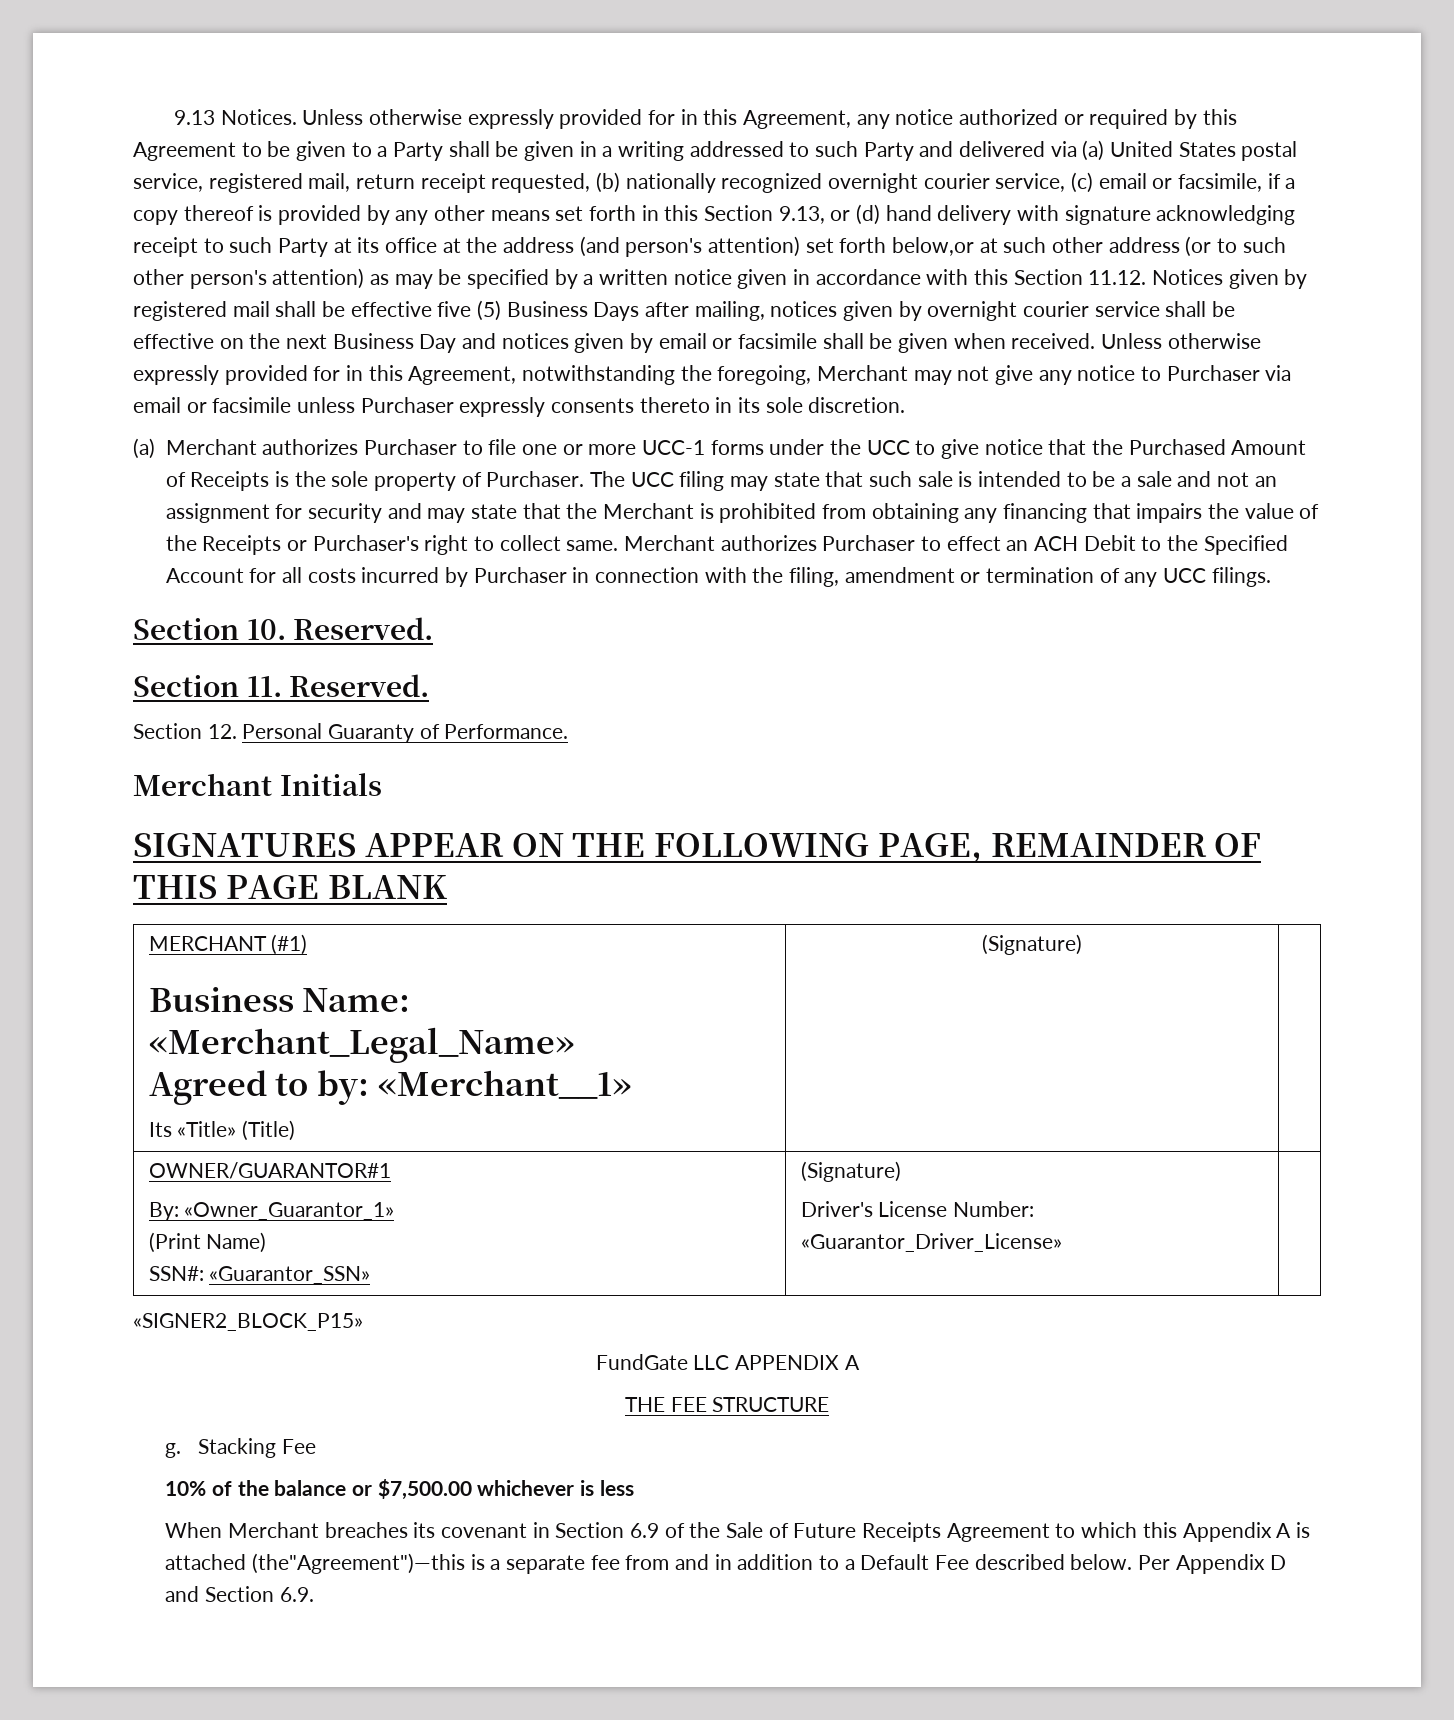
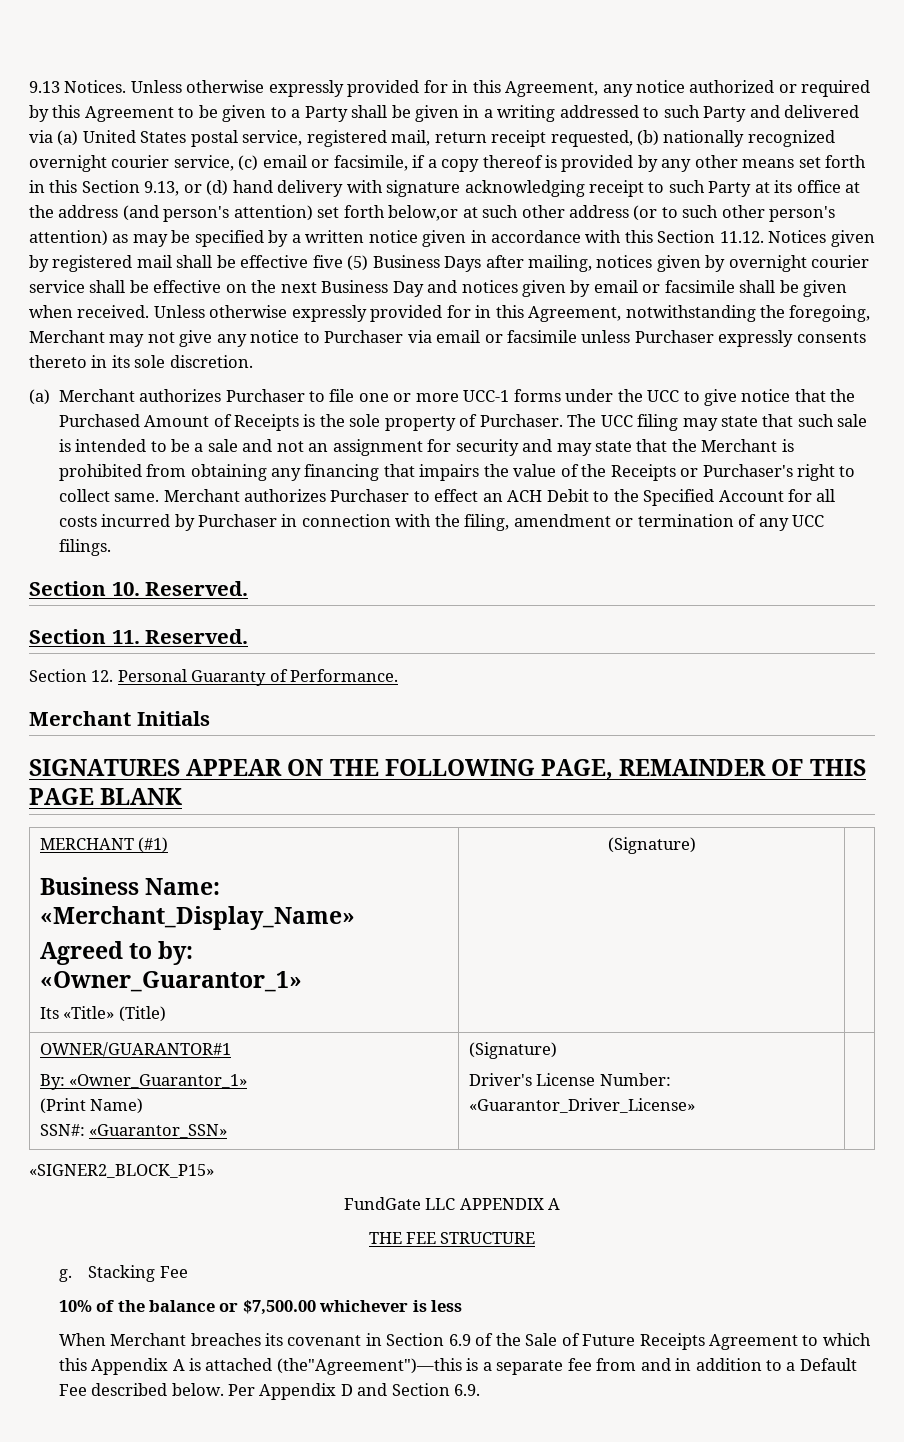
[148,1027,574,1063] «Merchant_Legal_Name» -> [39,906,355,930] «Merchant_Display_Name»
[377,1070,631,1099] «Merchant__1» -> [39,971,302,992] «Owner_Guarantor_1»

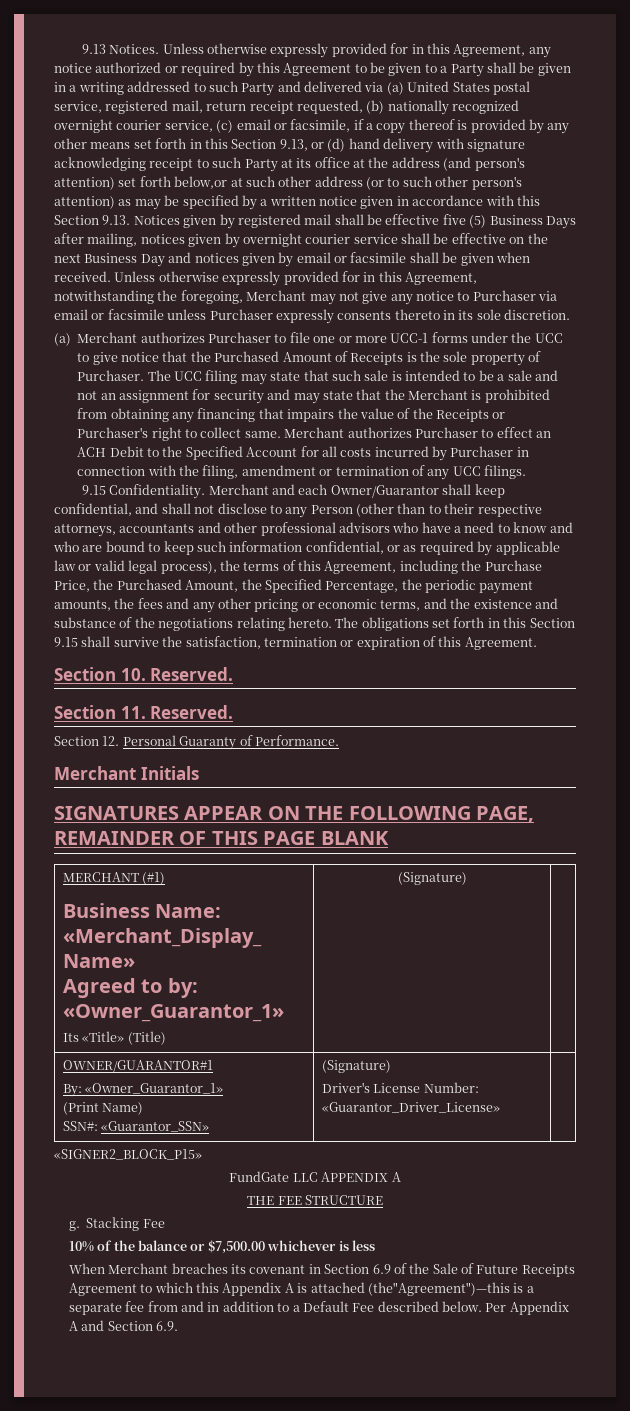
[719,231,764,243] 11.12. -> [102,215,131,225] 9.13.
(111, 547) none -> [81,484,505,499] [54,503,542,518] [54,522,573,537] [53,541,560,556] [54,560,542,574] [54,579,534,594] [54,598,558,613] [54,617,575,631] [54,636,537,650] // 9.15 Confidentiality. Merchant and each Owner/Guarantor shall keep confidential, and shall not disclose to any Person (other than to their respective attorneys, accountants and other professional advisors who have a need to know and who are bound to keep such information confidential, or as required by applicable law or valid legal process), the terms of this Agreement, including the Purchase Price, the Purchased Amount, the Specified Percentage, the periodic payment amounts, the fees and any other pricing or economic terms, and the existence and substance of the negotiations relating hereto. The obligations set forth in this Section 9.15 shall survive the satisfaction, termination or expiration of this Agreement.
[340,1384,353,1396] D -> [68,1321,78,1331] A

